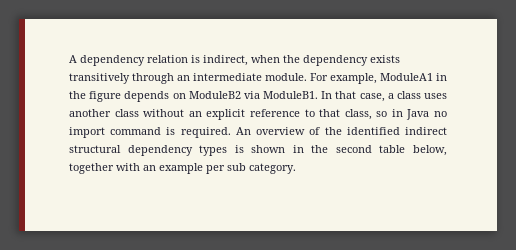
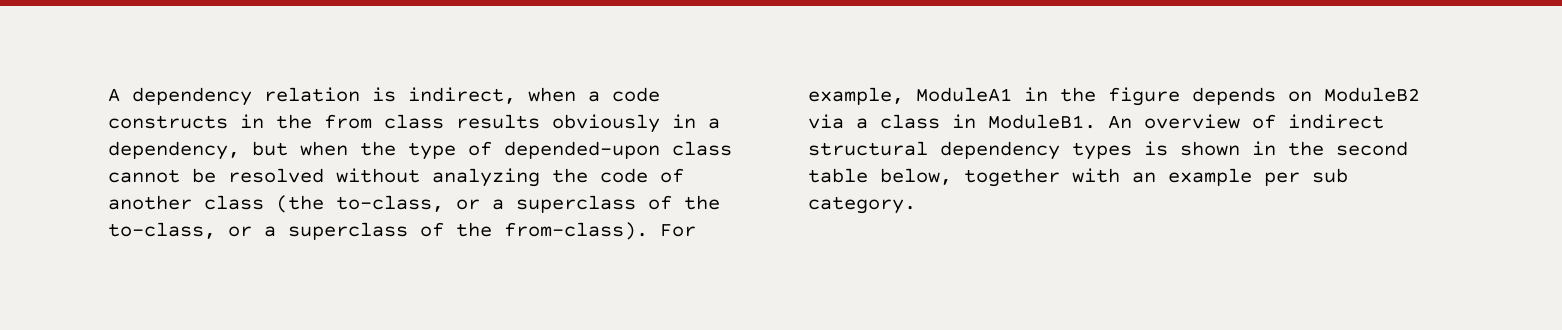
[283,55,400,66] [69,73,307,84] the dependency exists transitively through an intermediate module. -> [588,87,660,102] [108,114,720,133] [108,141,732,160] [108,168,684,187] [108,195,720,213] [108,222,648,240] a code constructs in the from class results obviously in a dependency, but when the type of depended-upon class cannot be resolved without analyzing the code of another class (the to-class, or a superclass of the to-class, or a superclass of the from-class).
[263,91,448,102] [69,109,447,120] [69,127,231,138] ModuleB1. In that case, a class uses another class without an explicit reference to that class, so in Java no import command is required. -> [856,114,1096,129] a class in ModuleB1.
[324,127,400,135] the identified -> (1276, 121) none

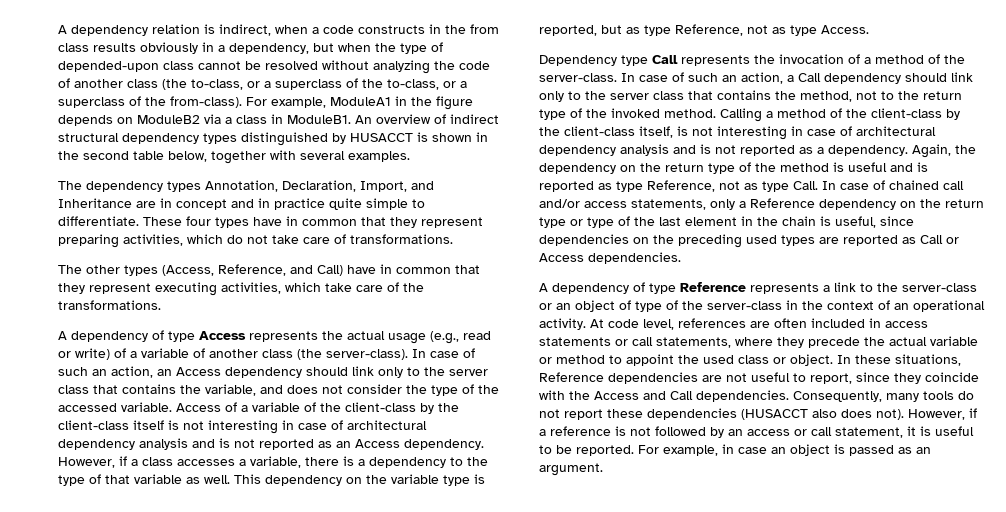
(1132, 151) none -> [241,132,413,146] distinguished by HUSACCT
[1132,168,1348,186] [808,196,916,214] an example per sub category. -> [300,151,410,162] [58,180,434,192] [58,198,425,210] [58,216,483,228] [58,234,453,248] [58,264,480,276] [58,282,424,296] [58,300,161,310] [58,330,491,344] [58,348,475,360] [58,366,488,378] [58,384,499,396] [58,402,459,414] [58,420,427,434] [58,438,484,450] [58,456,488,468] [58,474,485,486] [539,24,869,36] [539,54,965,66] [539,72,973,84] [539,90,962,102] [539,108,960,122] [539,126,936,140] [539,144,976,158] [539,162,928,174] [539,180,964,192] [539,198,984,210] [539,216,914,228] [539,234,959,248] [539,252,681,264] [539,282,977,294] [539,300,985,312] [539,318,928,330] [539,336,978,348] [539,354,961,366] [539,372,979,384] [539,390,974,402] [539,408,977,420] [539,426,974,438] [539,444,931,456] [539,463,603,476] several examples. // The dependency types Annotation, Declaration, Import, and Inheritance are in concept and in practice quite simple to differentiate. These four types have in common that they represent preparing activities, which do not take care of transformations. // The other types (Access, Reference, and Call) have in common that they represent executing activities, which take care of the transformations. // A dependency of type Access represents the actual usage (e.g., read or write) of a variable of another class (the server-class). In case of such an action, an Access dependency should link only to the server class that contains the variable, and does not consider the type of the accessed variable. Access of a variable of the client-class by the client-class itself is not interesting in case of architectural dependency analysis and is not reported as an Access dependency. However, if a class accesses a variable, there is a dependency to the type of that variable as well. This dependency on the variable type is reported, but as type Reference, not as type Access. // Dependency type Call represents the invocation of a method of the server-class. In case of such an action, a Call dependency should link only to the server class that contains the method, not to the return type of the invoked method. Calling a method of the client-class by the client-class itself, is not interesting in case of architectural dependency analysis and is not reported as a dependency. Again, the dependency on the return type of the method is useful and is reported as type Reference, not as type Call. In case of chained call and/or access statements, only a Reference dependency on the return type or type of the last element in the chain is useful, since dependencies on the preceding used types are reported as Call or Access dependencies. // A dependency of type Reference represents a link to the server-class or an object of type of the server-class in the context of an operational activity. At code level, references are often included in access statements or call statements, where they precede the actual variable or method to appoint the used class or object. In these situations, Reference dependencies are not useful to report, since they coincide with the Access and Call dependencies. Consequently, many tools do not report these dependencies (HUSACCT also does not). However, if a reference is not followed by an access or call statement, it is useful to be reported. For example, in case an object is passed as an argument.

